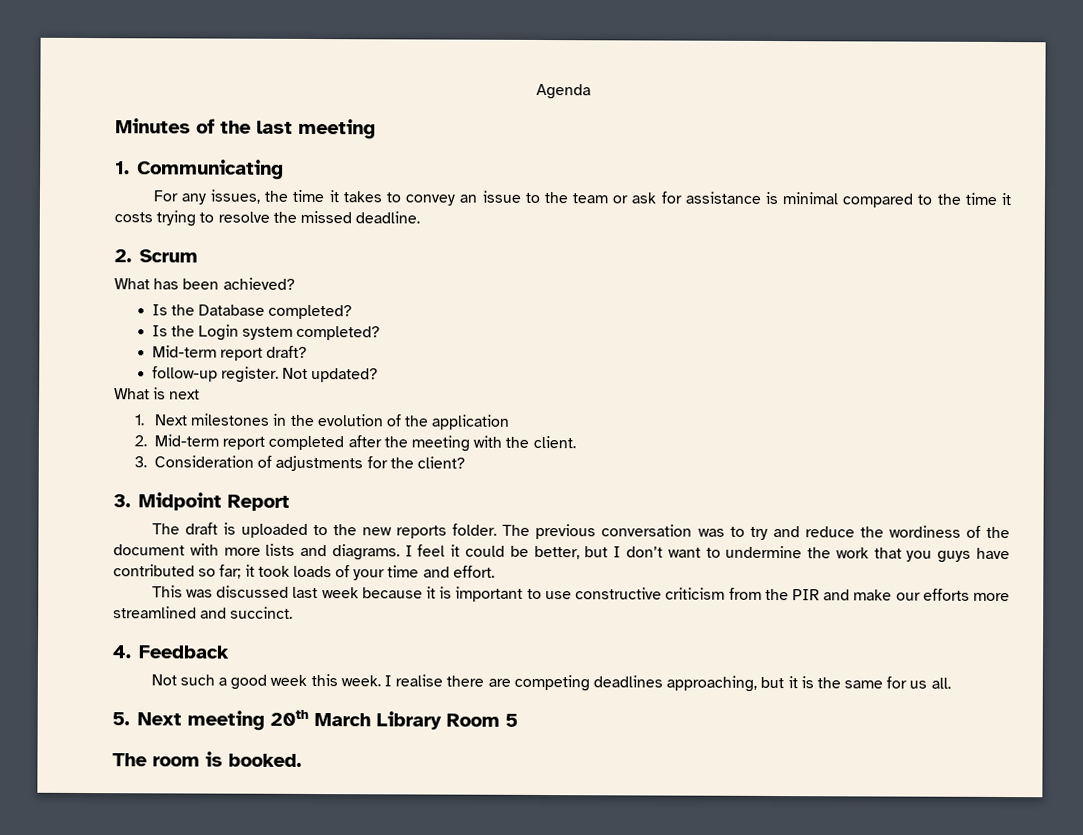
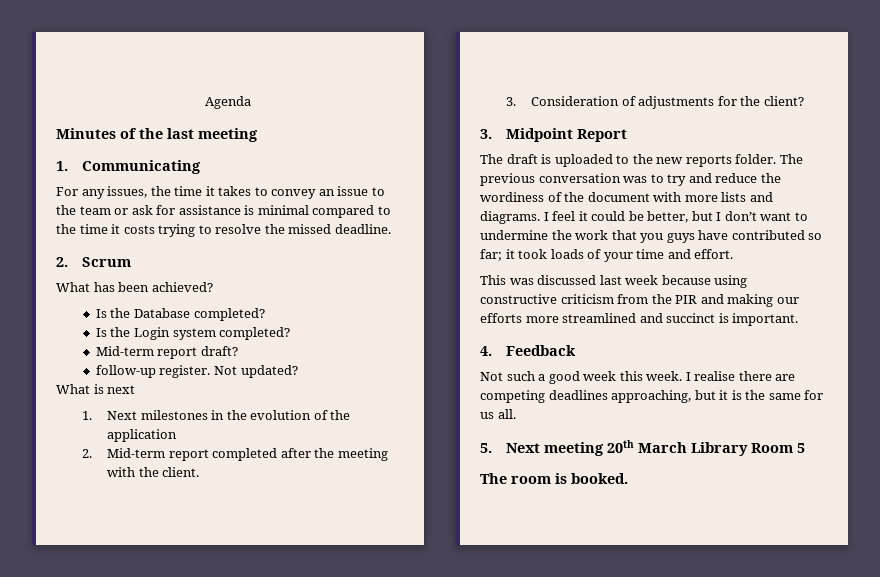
[426,586,572,602] it is important to use -> [714,275,748,288] using
[853,589,893,601] make -> [727,294,774,307] making
[230,606,294,619] succinct. -> [666,313,799,326] succinct is important.

